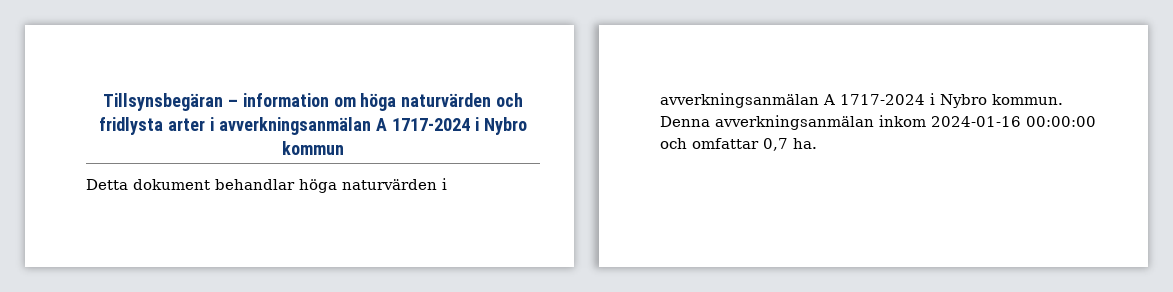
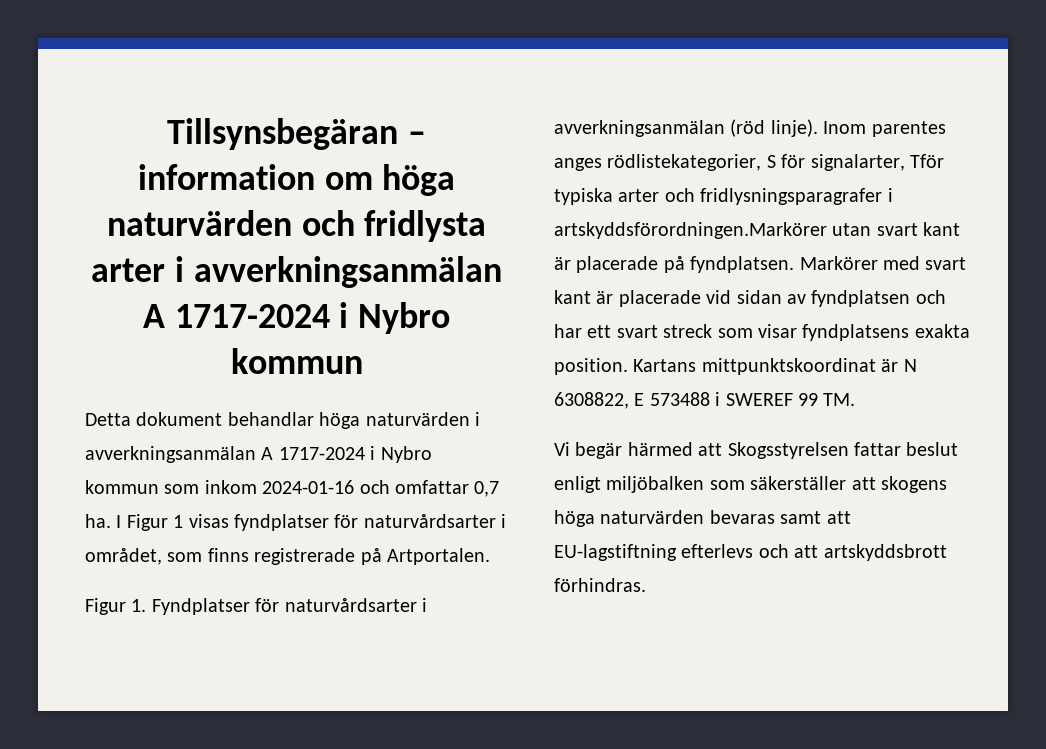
[992,94,1063,105] [660,115,874,130] kommun. Denna avverkningsanmälan -> [85,480,200,494] kommun som
[1026,116,1096,127] 00:00:00 -> (355, 487) none
(817, 143) none -> [116,514,507,531] [85,548,490,565] [85,598,427,615] [554,119,946,137] [554,154,944,171] [554,188,893,205] [554,222,961,239] [554,256,967,273] [554,290,946,307] [554,324,970,341] [554,358,917,375] [554,392,856,409] [554,442,959,459] [554,476,947,493] [554,510,851,527] [554,544,947,561] [554,578,646,592] I Figur 1 visas fyndplatser för naturvårdsarter i området, som finns registrerade på Artportalen. // Figur 1. Fyndplatser för naturvårdsarter i avverkningsanmälan (röd linje). Inom parentes anges rödlistekategorier, S för signalarter, Tför typiska arter och fridlysningsparagrafer i artskyddsförordningen.Markörer utan svart kant är placerade på fyndplatsen. Markörer med svart kant är placerade vid sidan av fyndplatsen och har ett svart streck som visar fyndplatsens exakta position. Kartans mittpunktskoordinat är N 6308822, E 573488 i SWEREF 99 TM. // Vi begär härmed att Skogsstyrelsen fattar beslut enligt miljöbalken som säkerställer att skogens höga naturvärden bevaras samt att EU-lagstiftning efterlevs och att artskyddsbrott förhindras.

